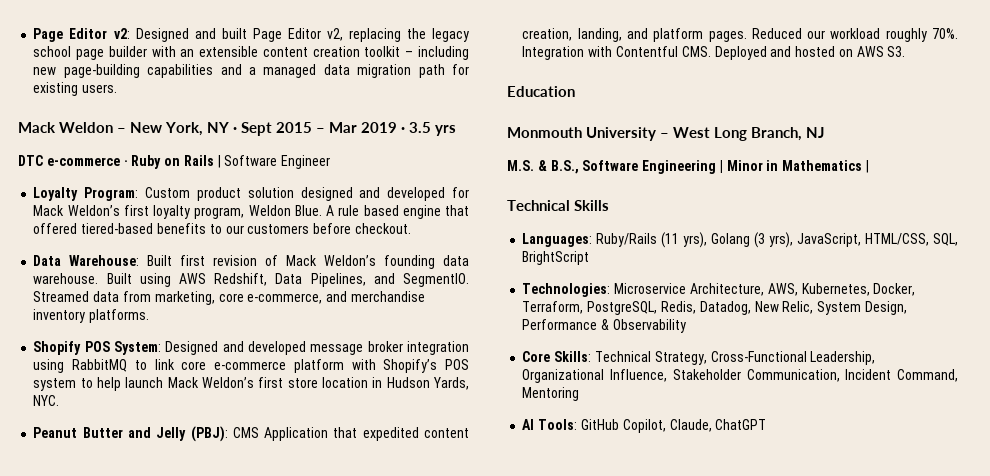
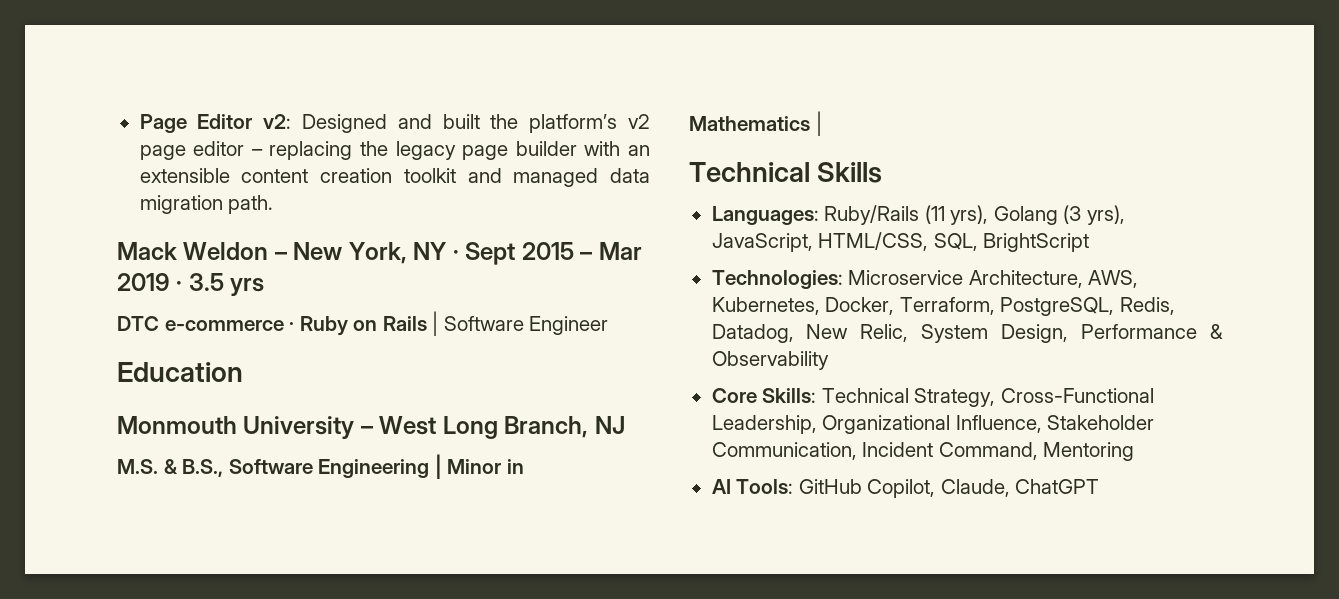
[252,28,343,42] Page Editor v2, -> [490,114,650,133] [139,141,263,160] the platform’s v2 page editor –
[33,46,72,57] school -> (456, 150) none
[405,46,469,60] [33,64,469,78] [33,82,118,96] – including new page-building capabilities and a managed data migration path for existing users. -> [467,168,650,187] [139,195,274,214] and managed data migration path.
[33,187,469,201] [33,205,470,219] [33,223,411,234] [33,255,470,269] [33,273,469,287] [33,291,425,305] [33,309,150,323] [33,341,469,355] [33,359,470,373] [33,377,469,391] [33,395,60,406] [33,426,469,442] [522,28,958,42] [522,46,906,60] // Loyalty Program: Custom product solution designed and developed for Mack Weldon’s first loyalty program, Weldon Blue. A rule based engine that offered tiered-based benefits to our customers before checkout. // Data Warehouse: Built first revision of Mack Weldon’s founding data warehouse. Built using AWS Redshift, Data Pipelines, and SegmentIO. Streamed data from marketing, core e-commerce, and merchandise inventory platforms. // Shopify POS System: Designed and developed message broker integration using RabbitMQ to link core e-commerce platform with Shopify’s POS system to help launch Mack Weldon’s first store location in Hudson Yards, NYC. // Peanut Butter and Jelly (PBJ): CMS Application that expedited content creation, landing, and platform pages. Reduced our workload roughly 70%. Integration with Contentful CMS. Deployed and hosted on AWS S3. -> (609, 325) none

